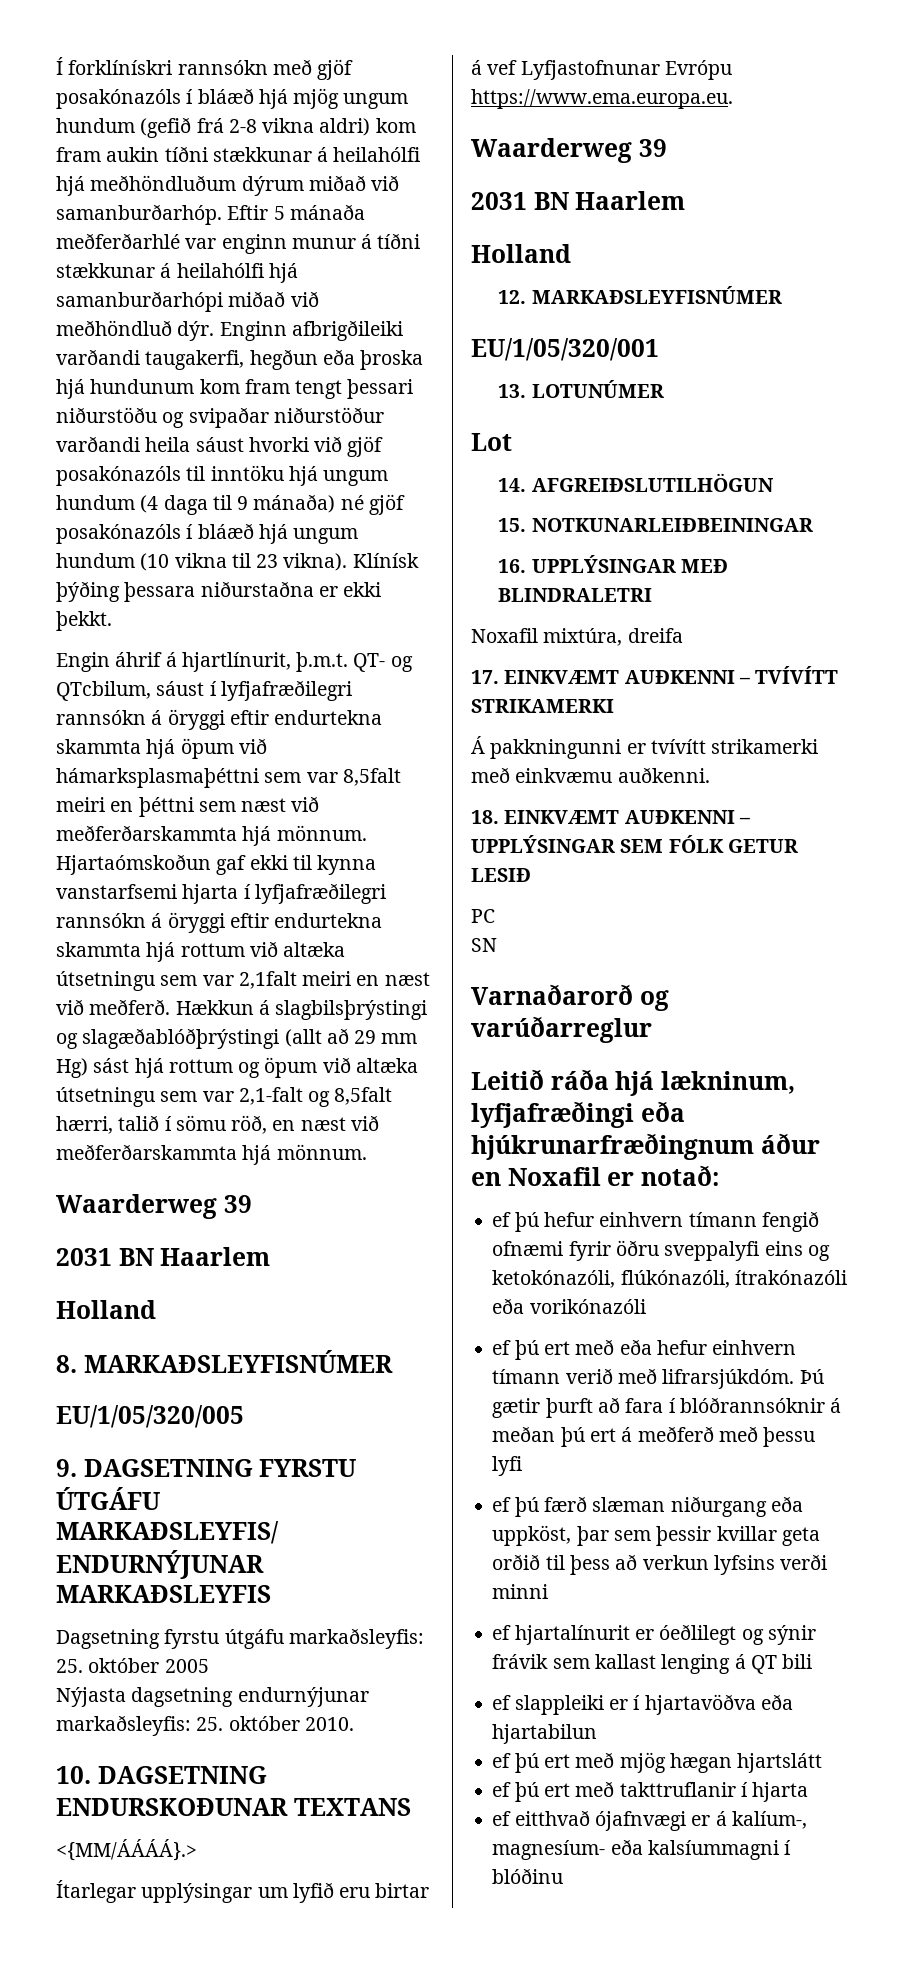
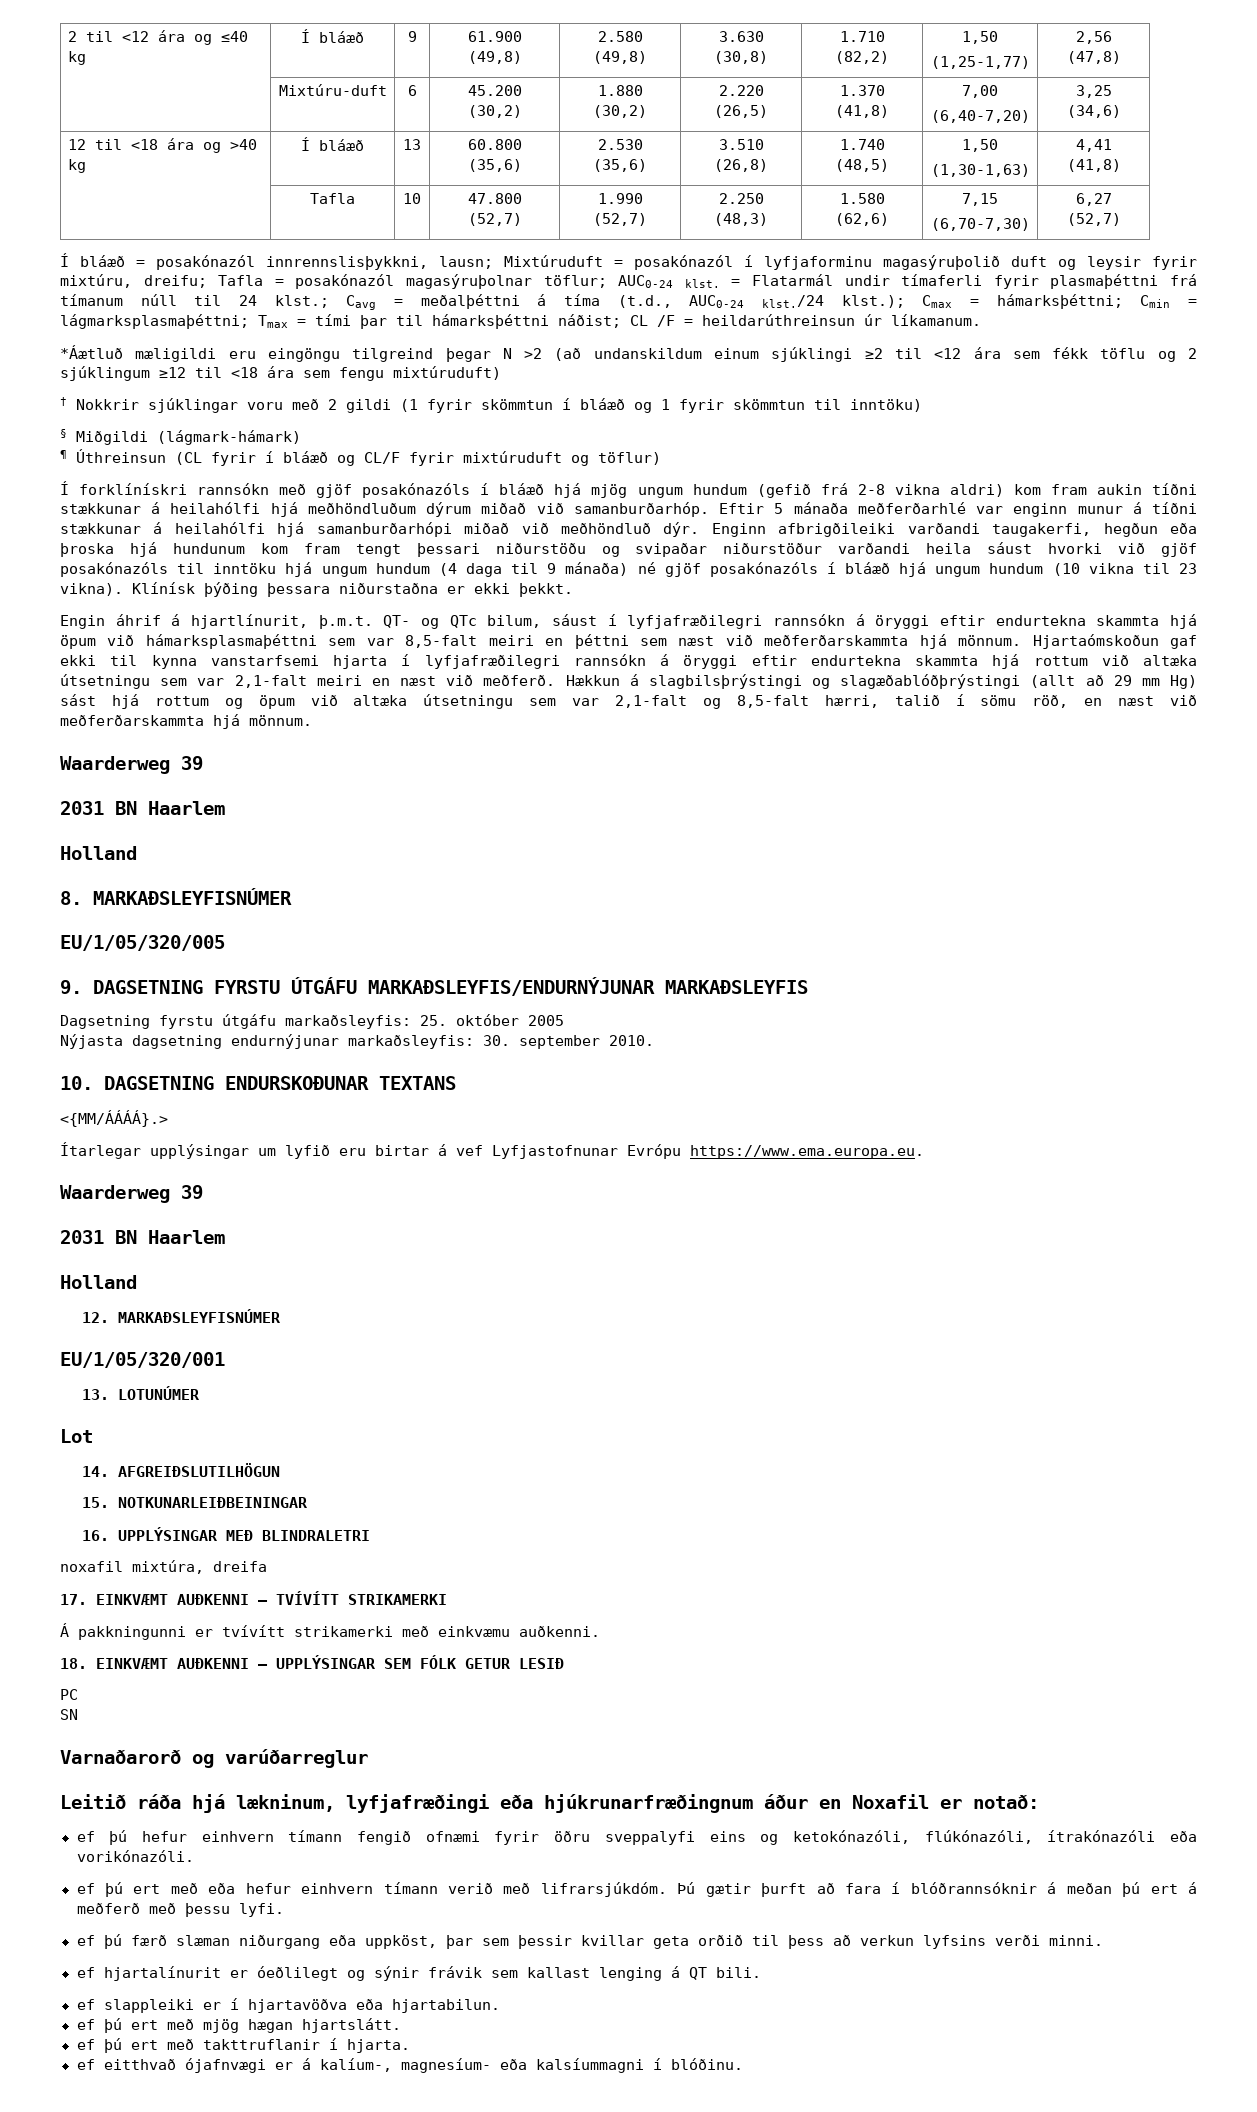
(56, 66) none -> [67,30,248,45] [67,51,86,65] [301,29,364,43] [407,31,417,42] [467,31,522,42] [467,51,522,64] [597,31,643,42] [593,51,647,64] [718,31,764,42] [714,51,768,64] [839,31,885,42] [835,51,889,64] [962,31,998,44] [930,56,1030,69] [1075,31,1112,44] [1066,51,1121,64] [278,84,387,96] [407,85,417,96] [467,85,522,96] [467,105,522,118] [597,85,643,96] [593,105,647,118] [718,85,764,96] [714,105,768,118] [839,85,885,96] [835,105,889,118] [962,85,998,98] [930,110,1030,123] [1075,85,1112,98] [1066,105,1121,118] [67,138,257,153] [67,159,86,173] [301,137,364,151] [403,139,421,150] [467,139,522,150] [467,159,522,172] [597,139,643,150] [593,159,647,172] [718,139,764,150] [714,159,768,172] [839,139,885,150] [835,159,889,172] [962,139,998,152] [930,164,1030,177] [1075,139,1112,152] [1066,159,1121,172] [310,193,355,204] [403,193,421,204] [467,193,522,204] [467,213,522,226] [597,193,643,204] [593,213,647,226] [718,193,764,204] [714,213,768,226] [839,193,885,204] [835,213,889,226] [962,193,998,206] [930,218,1030,231] [1075,193,1112,206] [1066,213,1121,226] [60,253,1197,270] [60,274,1197,289] [60,294,1197,310] [60,314,981,329] [60,345,1197,362] [60,366,501,381] [60,397,922,413] [60,429,301,445] [60,449,661,466] 2 til <12 ára og ≤40 kg | Í bláæð | 9 | 61.900 (49,8) | 2.580 (49,8) | 3.630 (30,8) | 1.710 (82,2) | 1,50 // (1,25-1,77) | 2,56 (47,8) // | Mixtúru-duft | 6 | 45.200 (30,2) | 1.880 (30,2) | 2.220 (26,5) | 1.370 (41,8) | 7,00 // (6,40-7,20) | 3,25 (34,6) // 12 til <18 ára og >40 kg | Í bláæð | 13 | 60.800 (35,6) | 2.530 (35,6) | 3.510 (26,8) | 1.740 (48,5) | 1,50 // (1,30-1,63) | 4,41 (41,8) // | Tafla | 10 | 47.800 (52,7) | 1.990 (52,7) | 2.250 (48,3) | 1.580 (62,6) | 7,15 // (6,70-7,30) | 6,27 (52,7) // Í bláæð = posakónazól innrennslisþykkni, lausn; Mixtúruduft = posakónazól í lyfjaforminu magasýruþolið duft og leysir fyrir mixtúru, dreifu; Tafla = posakónazól magasýruþolnar töflur; AUC0-24 klst. = Flatarmál undir tímaferli fyrir plasmaþéttni frá tímanum núll til 24 klst.; Cavg = meðalþéttni á tíma (t.d., AUC0-24 klst./24 klst.); Cmax = hámarksþéttni; Cmin = lágmarksplasmaþéttni; Tmax = tími þar til hámarksþéttni náðist; CL /F = heildarúthreinsun úr líkamanum. // *Áætluð mæligildi eru eingöngu tilgreind þegar N >2 (að undanskildum einum sjúklingi ≥2 til <12 ára sem fékk töflu og 2 sjúklingum ≥12 til <18 ára sem fengu mixtúruduft) // † Nokkrir sjúklingar voru með 2 gildi (1 fyrir skömmtun í bláæð og 1 fyrir skömmtun til inntöku) // § Miðgildi (lágmark-hámark) // ¶ Úthreinsun (CL fyrir í bláæð og CL/F fyrir mixtúruduft og töflur) //
[56,681,151,701] QTcbilum, -> [449,615,542,628] QTc bilum,
[342,768,401,786] 8,5falt -> [405,635,478,648] 8,5-falt
[238,971,297,989] 2,1falt -> [234,675,307,688] 2,1-falt
[334,1087,393,1105] 8,5falt -> [736,695,809,708] 8,5-falt
[196,1716,300,1731] 25. október -> [483,1035,600,1049] 30. september
[471,628,538,643] Noxafil -> [60,1561,123,1572] noxafil
[529,1299,646,1314] vorikónazóli -> [76,1850,194,1862] vorikónazóli.
[492,1456,523,1476] lyfi -> [238,1903,284,1917] lyfi.
[492,1584,549,1599] minni -> [1048,1935,1103,1946] minni.
[782,1654,813,1669] bili -> [715,1967,761,1978] bili.
[492,1724,598,1744] hjartabilun -> [391,1999,500,2013] hjartabilun.
[737,1753,823,1773] hjartslátt -> [301,2018,401,2033] hjartslátt.
[752,1782,809,1802] hjarta -> [346,2039,410,2053] hjarta.
[492,1868,564,1884] blóðinu -> [670,2058,743,2070] blóðinu.

